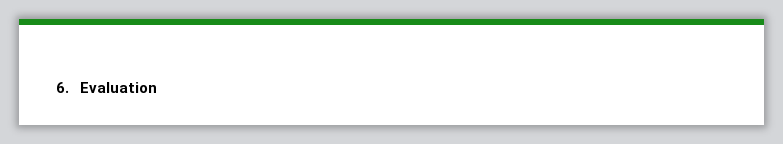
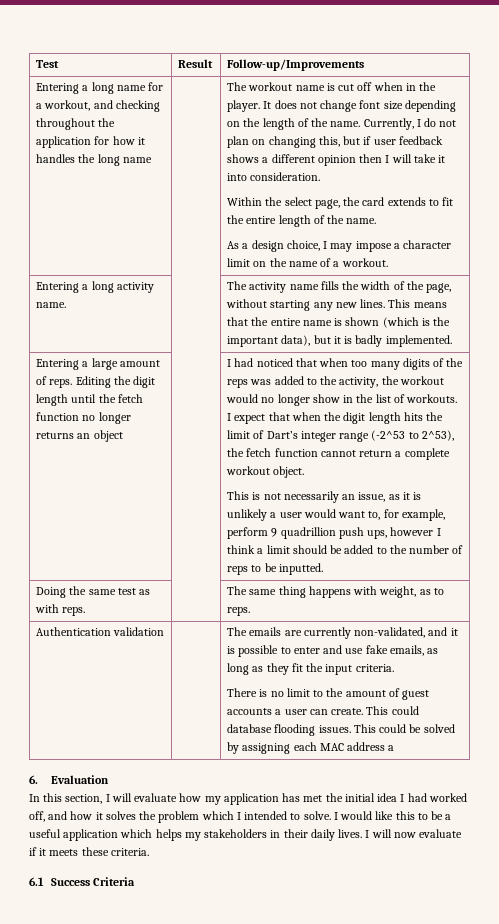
[56,82,158,93] 6. Evaluation -> [36,60,60,68] [178,59,214,68] [227,59,365,71] [36,82,164,94] [36,100,160,112] [36,118,116,130] [36,136,145,148] [36,154,152,166] [227,82,437,91] [227,100,456,112] [227,118,457,130] [227,136,443,148] [227,154,446,166] [227,172,321,181] [227,197,454,209] [227,215,377,227] [227,240,452,252] [227,258,388,267] [36,281,154,293] [36,302,67,308] [227,281,452,293] [226,299,447,311] [227,317,451,328] [227,335,452,347] [36,358,160,370] [36,376,156,388] [36,394,143,406] [36,412,131,424] [36,430,123,442] [227,358,464,370] [227,376,444,388] [226,394,458,406] [227,412,444,424] [227,430,454,442] [227,448,450,460] [226,466,305,478] [227,491,422,503] [227,509,445,521] [227,527,441,539] [227,545,464,554] [227,563,323,575] [36,586,151,598] [35,604,86,616] [227,586,444,598] [227,607,251,616] [36,627,165,636] [227,627,458,639] [227,645,439,657] [227,663,394,675] [227,688,430,700] [227,706,419,715] [227,724,455,736] [227,742,395,754] [29,775,110,784] [29,793,467,805] [29,811,452,823] [29,829,463,841] [29,847,149,856] [29,877,136,886] Test | Result | Follow-up/Improvements // Entering a long name for a workout, and checking throughout the application for how it handles the long name | | The workout name is cut off when in the player. It does not change font size depending on the length of the name. Currently, I do not plan on changing this, but if user feedback shows a different opinion then I will take it into consideration. // Within the select page, the card extends to fit the entire length of the name. // As a design choice, I may impose a character limit on the name of a workout. // Entering a long activity name. | | The activity name fills the width of the page, without starting any new lines. This means that the entire name is shown (which is the important data), but it is badly implemented. // Entering a large amount of reps. Editing the digit length until the fetch function no longer returns an object | | I had noticed that when too many digits of the reps was added to the activity, the workout would no longer show in the list of workouts. I expect that when the digit length hits the limit of Dart’s integer range (-2^53 to 2^53), the fetch function cannot return a complete workout object. // This is not necessarily an issue, as it is unlikely a user would want to, for example, perform 9 quadrillion push ups, however I think a limit should be added to the number of reps to be inputted. // Doing the same test as with reps. | | The same thing happens with weight, as to reps. // Authentication validation | | The emails are currently non-validated, and it is possible to enter and use fake emails, as long as they fit the input criteria. // There is no limit to the amount of guest accounts a user can create. This could database flooding issues. This could be solved by assigning each MAC address a // 6. Evaluation // In this section, I will evaluate how my application has met the initial idea I had worked off, and how it solves the problem which I intended to solve. I would like this to be a useful application which helps my stakeholders in their daily lives. I will now evaluate if it meets these criteria. // 6.1 Success Criteria

